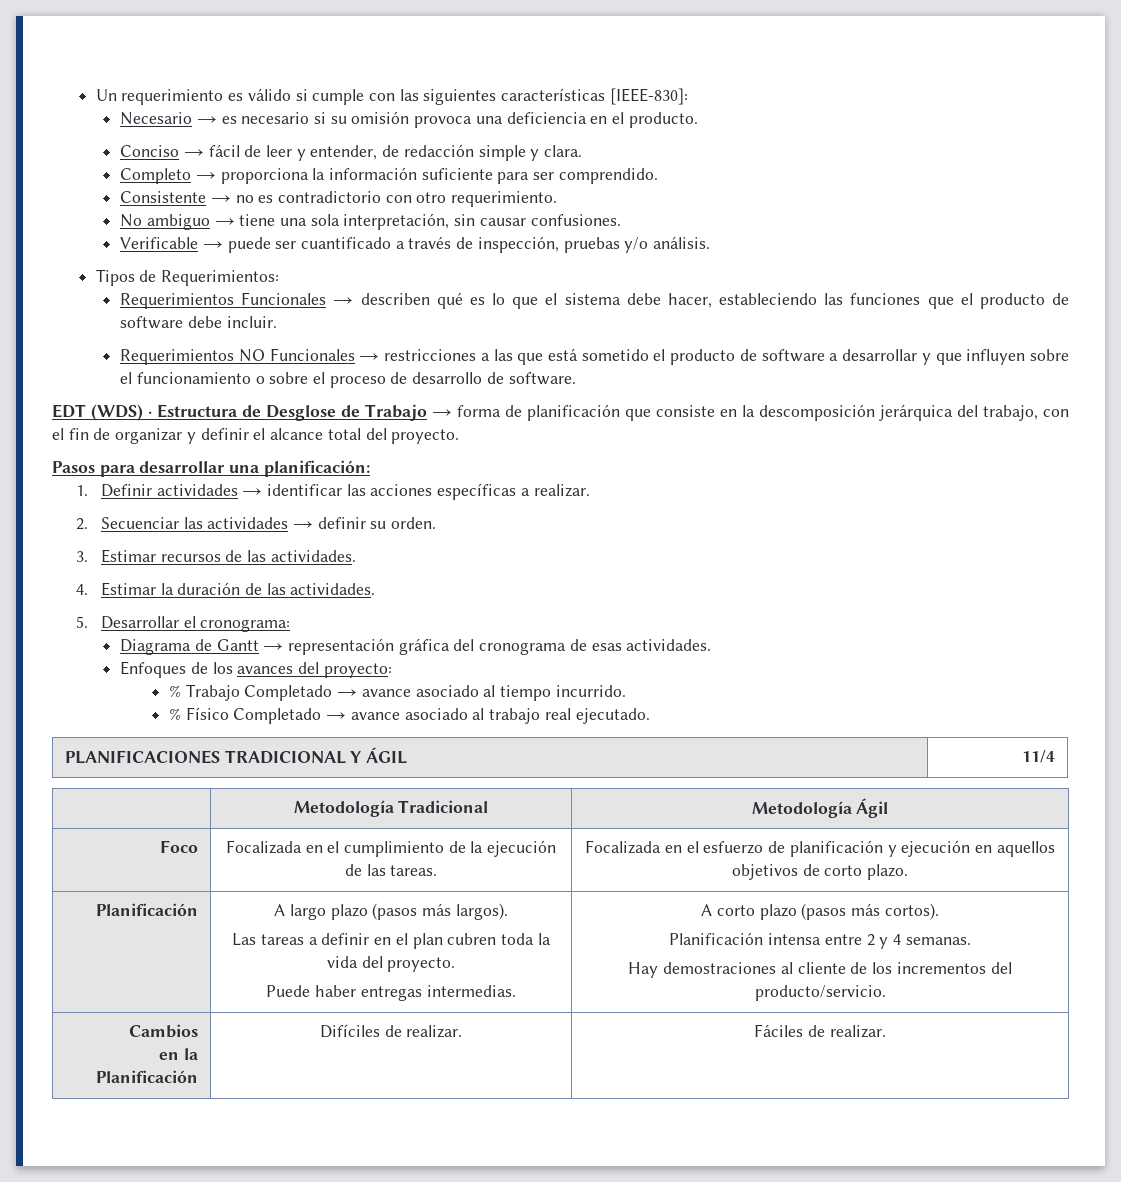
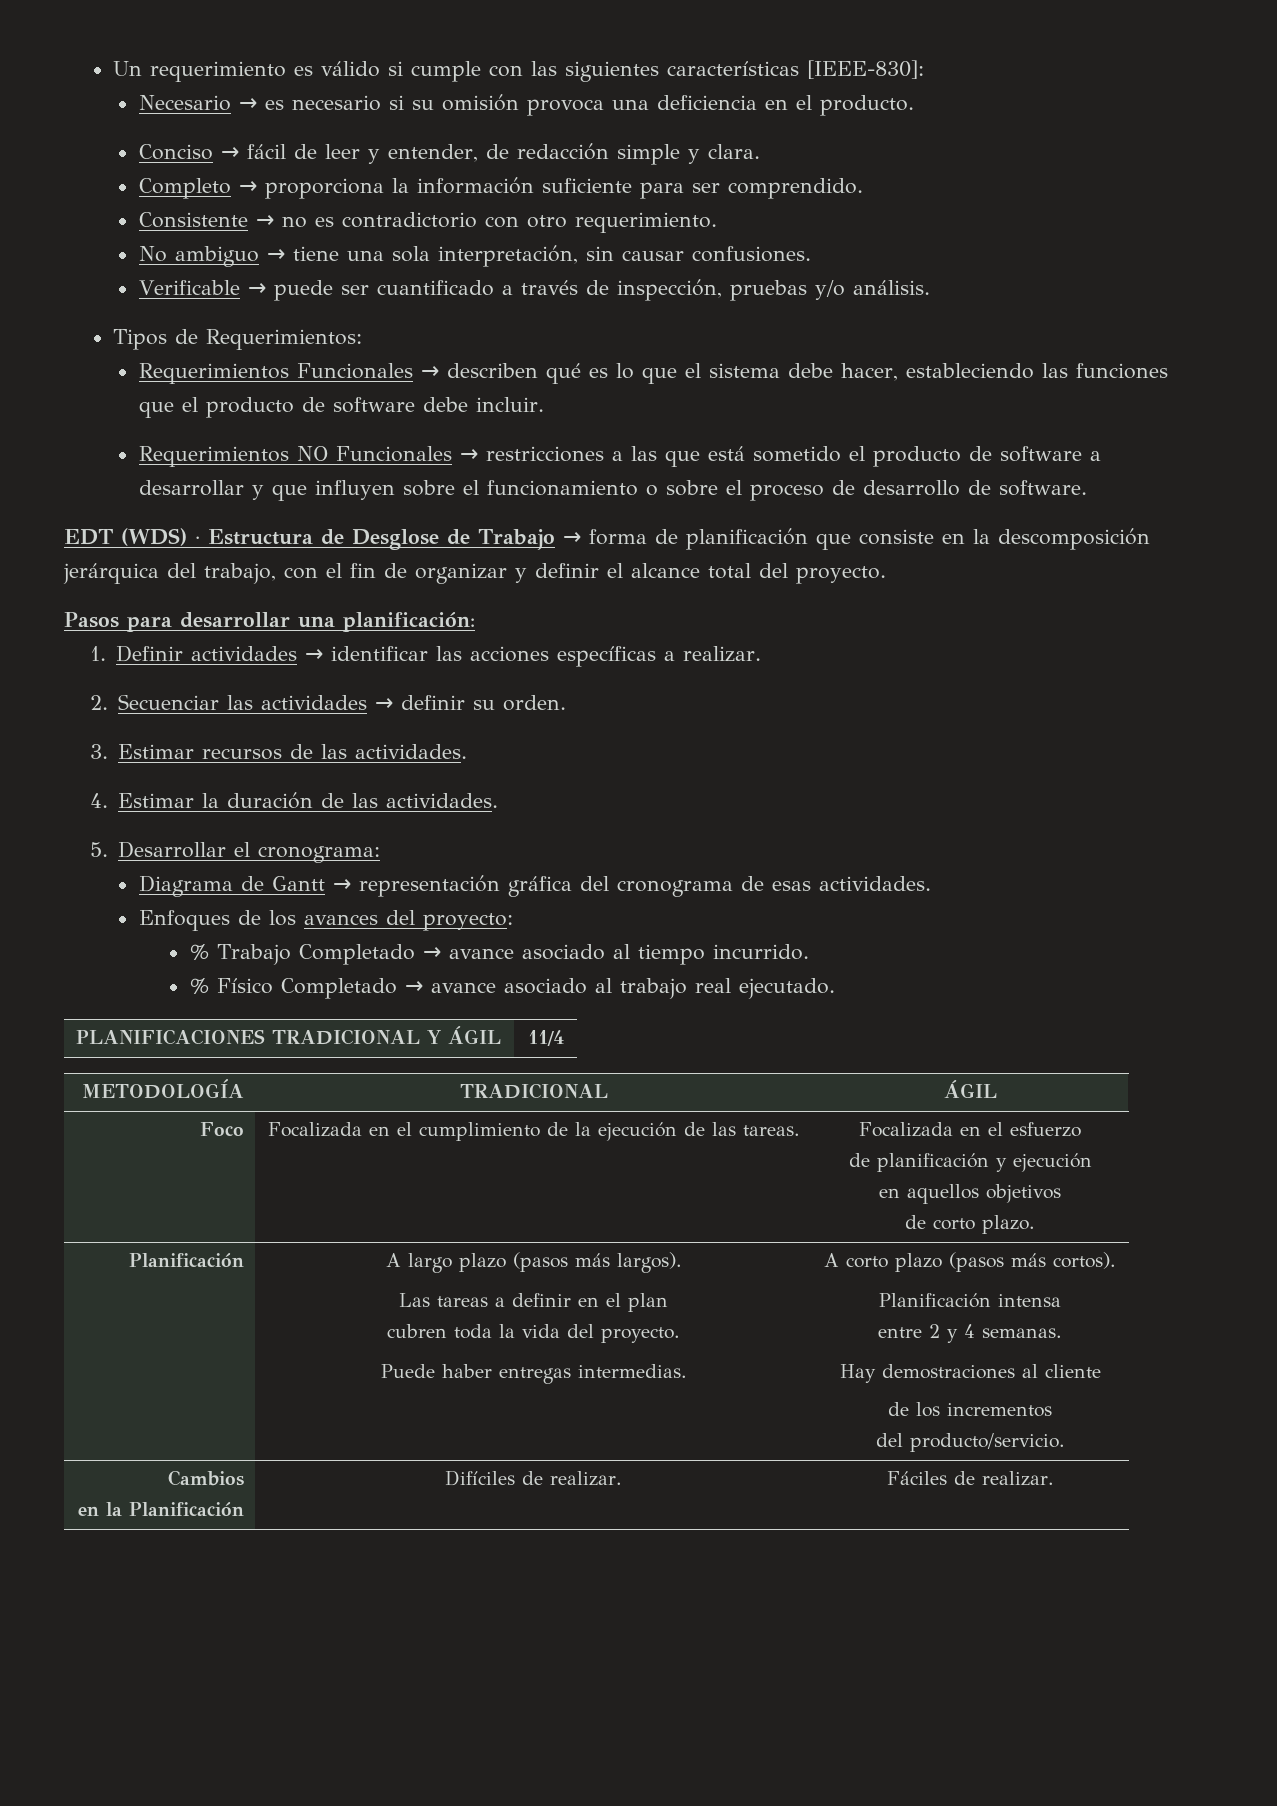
[293,800,489,817] [751,798,889,818] | Metodología Tradicional | Metodología Ágil -> [81,1079,244,1099] [459,1083,608,1099] [943,1080,997,1098] METODOLOGÍA | TRADICIONAL | ÁGIL
(764, 847) none -> (1081, 1129) //
(971, 848) none -> (1092, 1162) //
(798, 872) none -> (1061, 1193) //
(443, 941) none -> (669, 1302) //
(822, 939) none -> (1061, 1300) //
(846, 968) none -> (1101, 1371) //
(986, 968) none -> (1052, 1410) //

